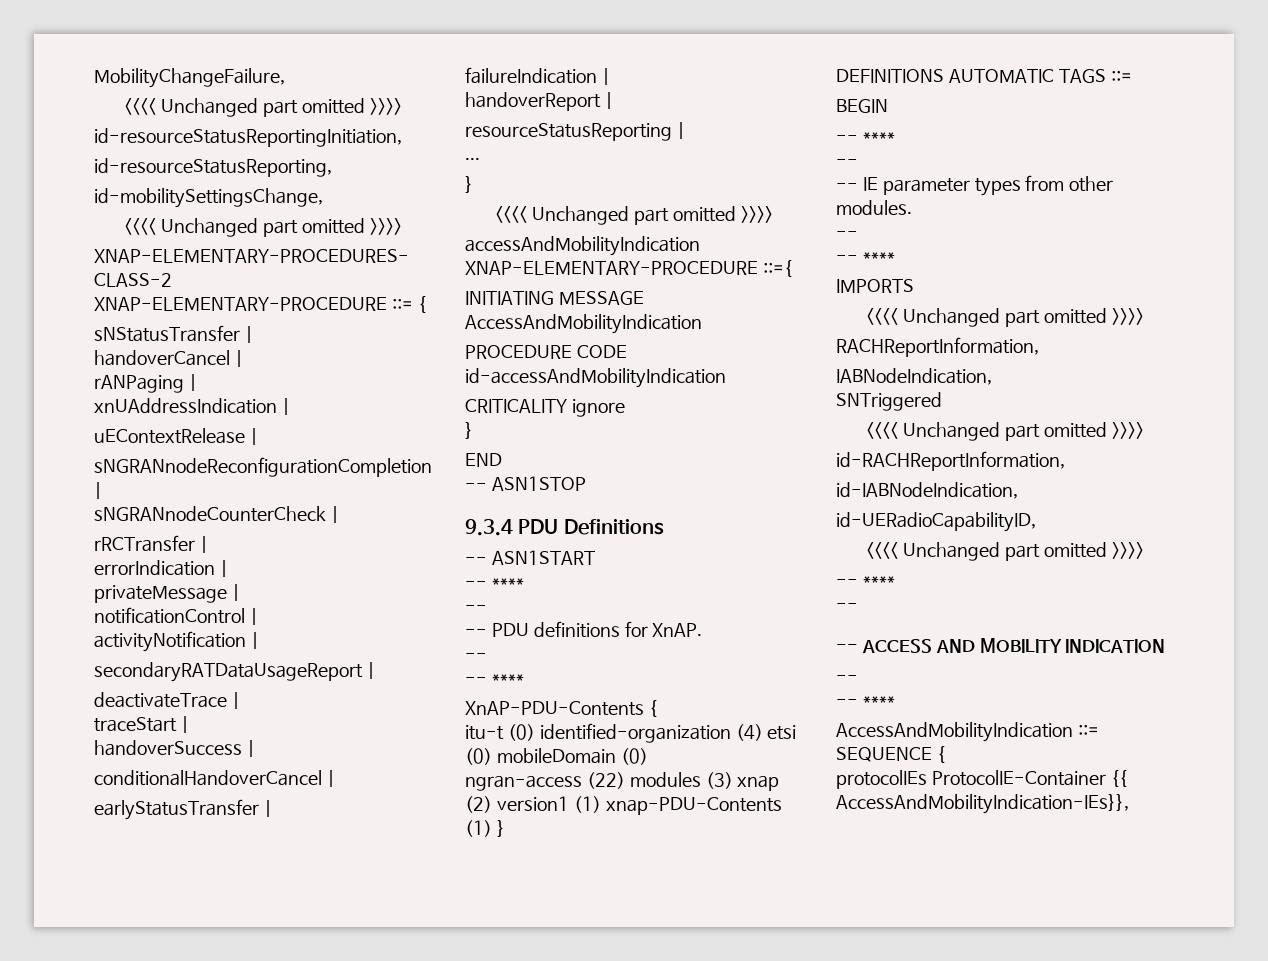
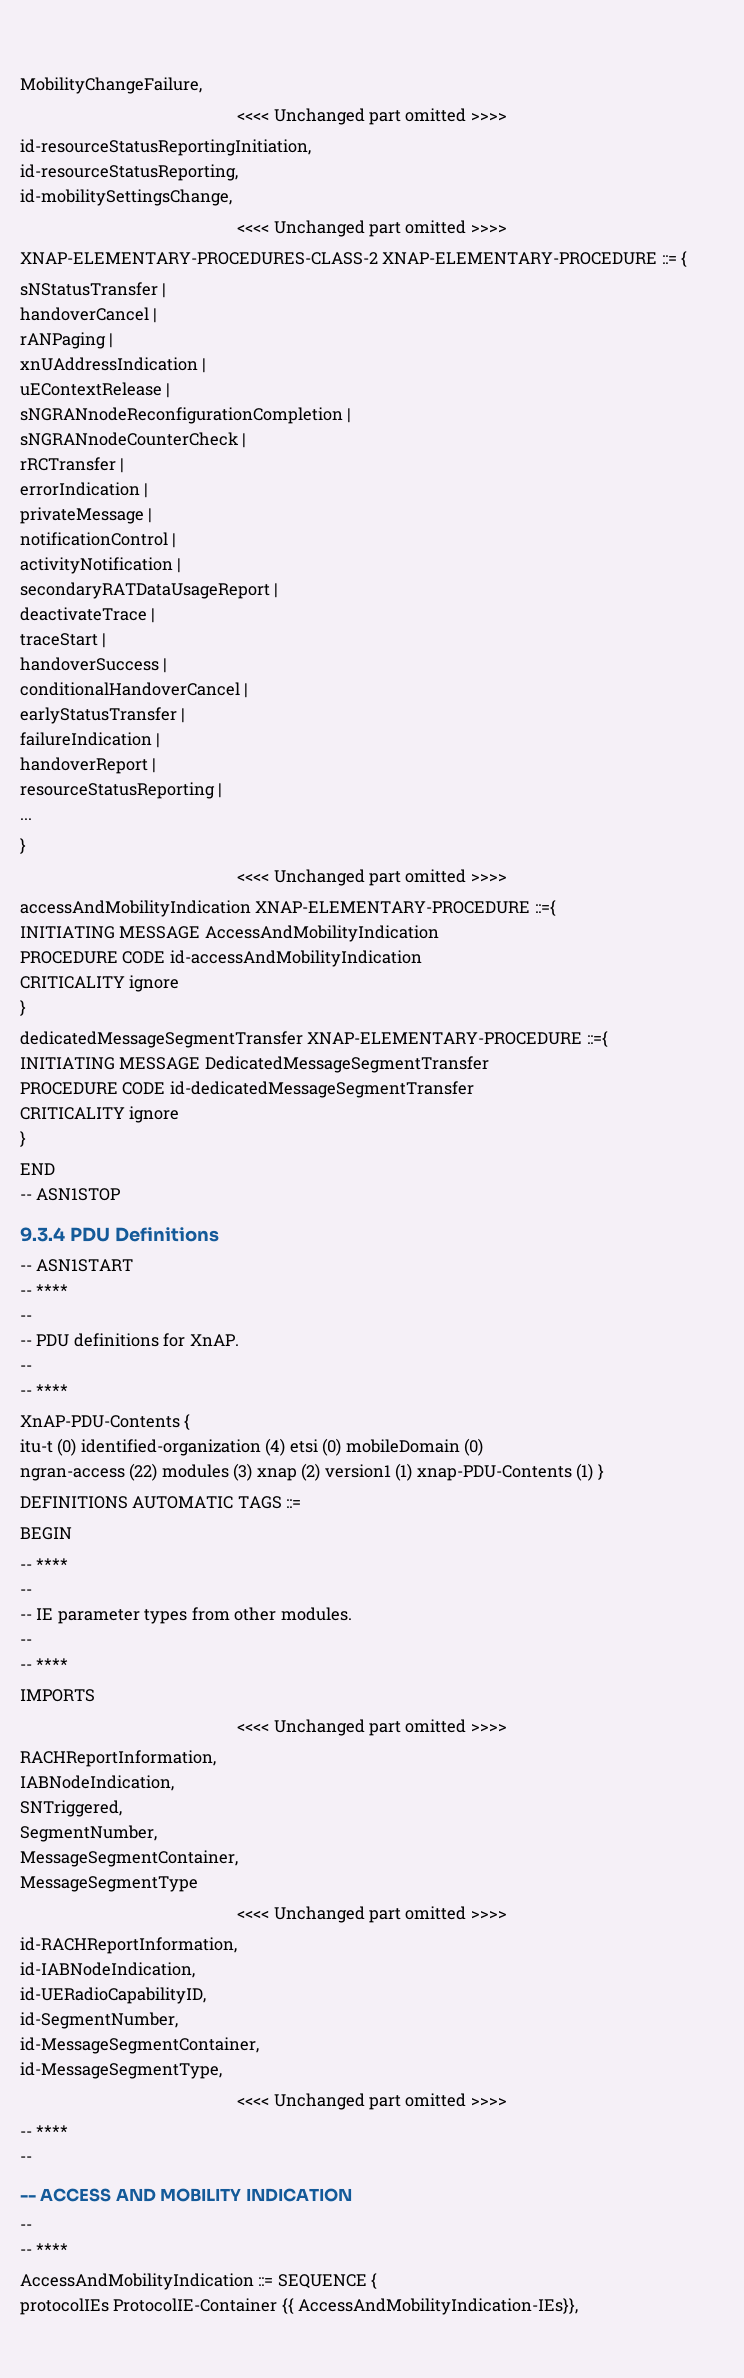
(473, 430) none -> [20,1031,608,1048] [20,1056,489,1073] [20,1081,474,1098] [20,1106,180,1123] [20,1131,26,1147] // dedicatedMessageSegmentTransfer XNAP-ELEMENTARY-PROCEDURE ::={ // INITIATING MESSAGE DedicatedMessageSegmentTransfer // PROCEDURE CODE id-dedicatedMessageSegmentTransfer // CRITICALITY ignore // }
[836,392,942,411] SNTriggered -> [20,1800,122,1817] [20,1825,157,1842] [20,1850,238,1867] [20,1876,198,1892] SNTriggered, // SegmentNumber, // MessageSegmentContainer, // MessageSegmentType
(1036, 522) none -> [20,2012,178,2029] [20,2037,259,2054] [20,2062,222,2079] // id-SegmentNumber, // id-MessageSegmentContainer, // id-MessageSegmentType,

